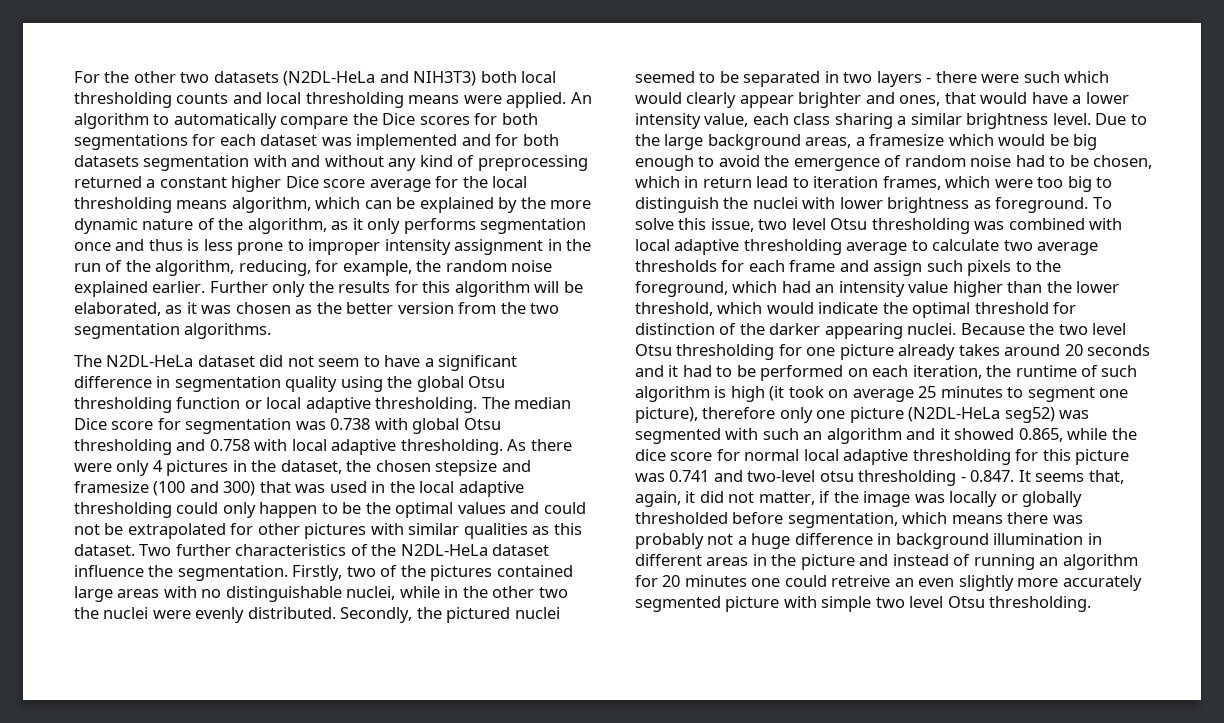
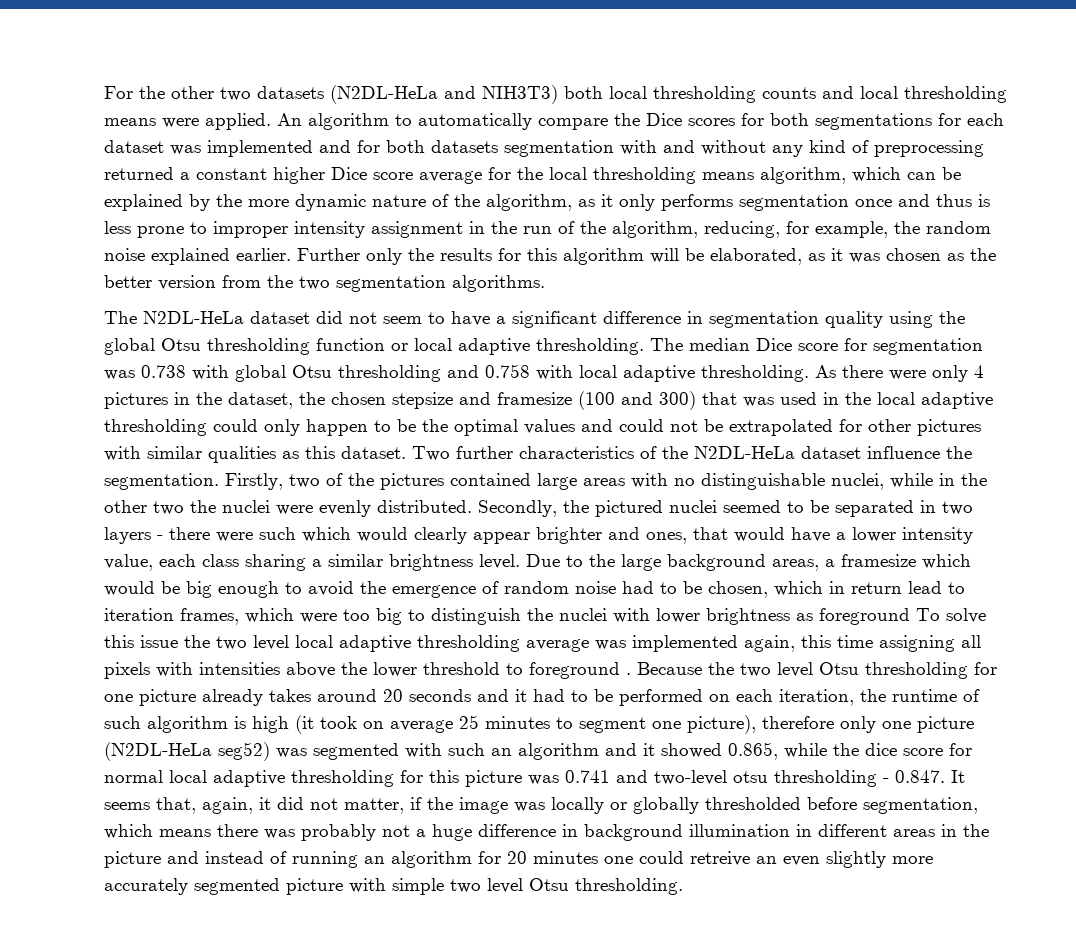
[995,197,1089,213] foreground. -> [819,608,910,625] foreground
[710,218,1123,234] [635,239,1099,255] [635,260,1062,276] [635,281,1120,297] [635,302,1077,318] [635,323,957,339] issue, two level Otsu thresholding was combined with local adaptive thresholding average to calculate two average thresholds for each frame and assign such pixels to the foreground, which had an intensity value higher than the lower threshold, which would indicate the optimal threshold for distinction of the darker appearing nuclei. -> [140,635,981,652] [104,662,631,679] issue the two level local adaptive thresholding average was implemented again, this time assigning all pixels with intensities above the lower threshold to foreground .

